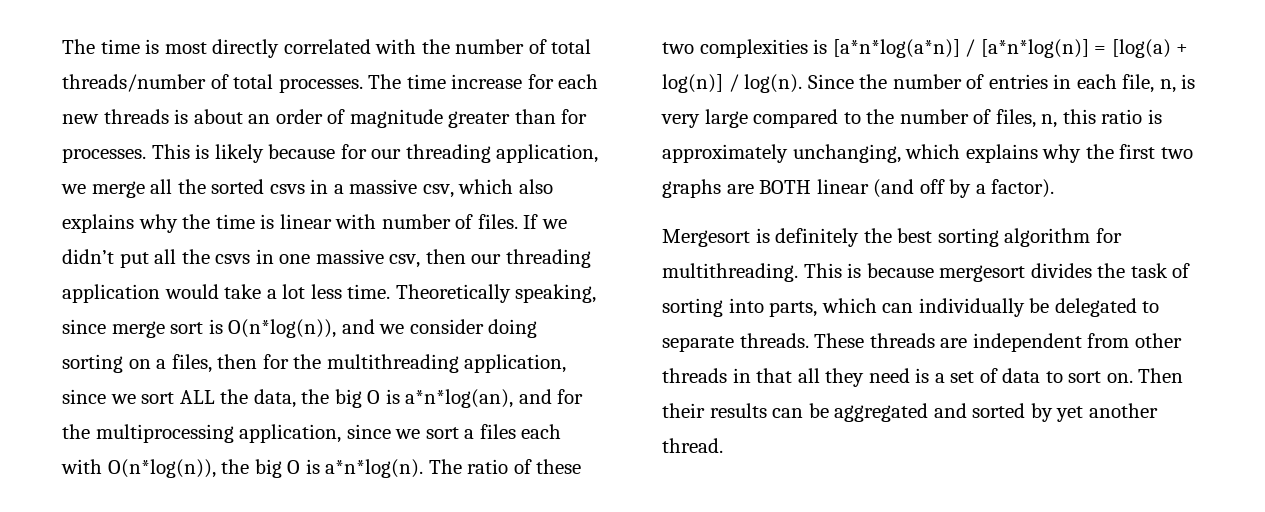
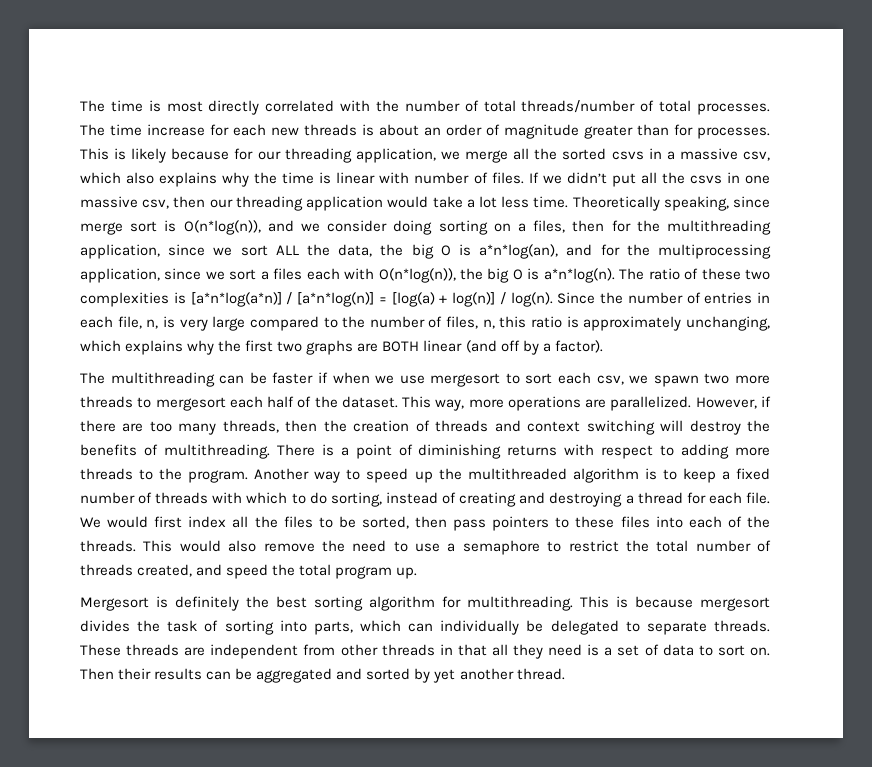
(1055, 188) none -> [80,372,770,387] [80,396,771,411] [80,420,770,435] [80,444,771,459] [80,468,770,483] [80,492,771,507] [80,516,771,531] [80,540,771,555] [80,564,418,579] // The multithreading can be faster if when we use mergesort to sort each csv, we spawn two more threads to mergesort each half of the dataset. This way, more operations are parallelized. However, if there are too many threads, then the creation of threads and context switching will destroy the benefits of multithreading. There is a point of diminishing returns with respect to adding more threads to the program. Another way to speed up the multithreaded algorithm is to keep a fixed number of threads with which to do sorting, instead of creating and destroying a thread for each file. We would first index all the files to be sorted, then pass pointers to these files into each of the threads. This would also remove the need to use a semaphore to restrict the total number of threads created, and speed the total program up.

